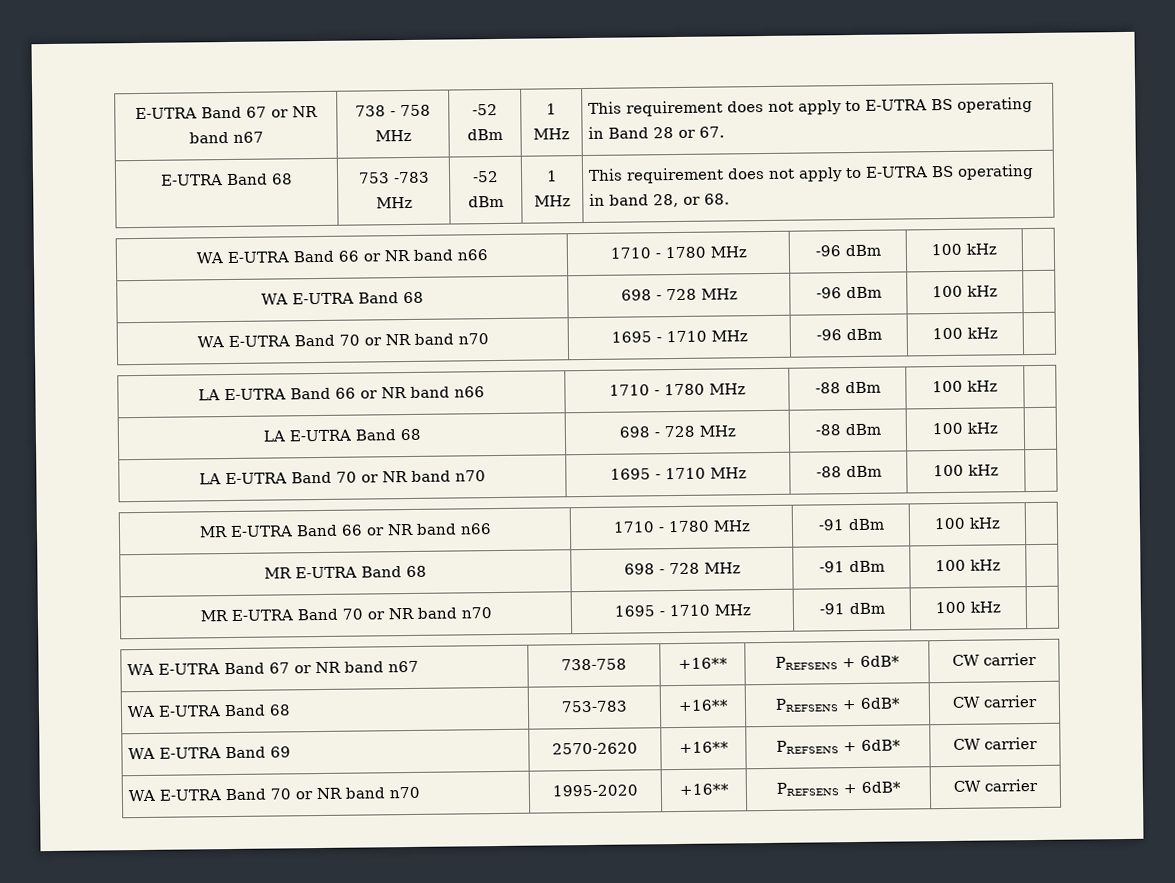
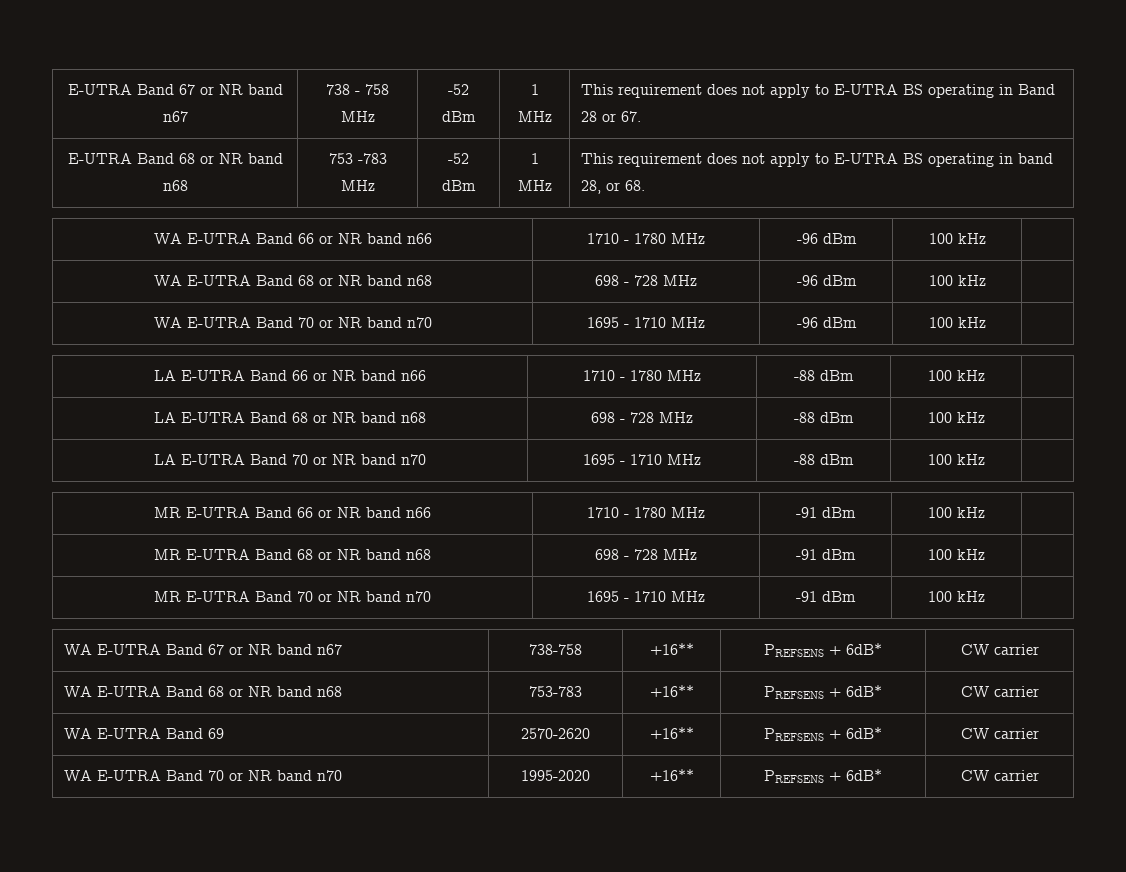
(293, 179) none -> [199,153,283,164] [162,180,188,191] or NR band n68
(424, 297) none -> [318,275,432,286] or NR band n68
(421, 434) none -> [313,412,426,423] or NR band n68
(427, 571) none -> [318,549,431,560] or NR band n68
(291, 710) none -> [229,686,343,697] or NR band n68

